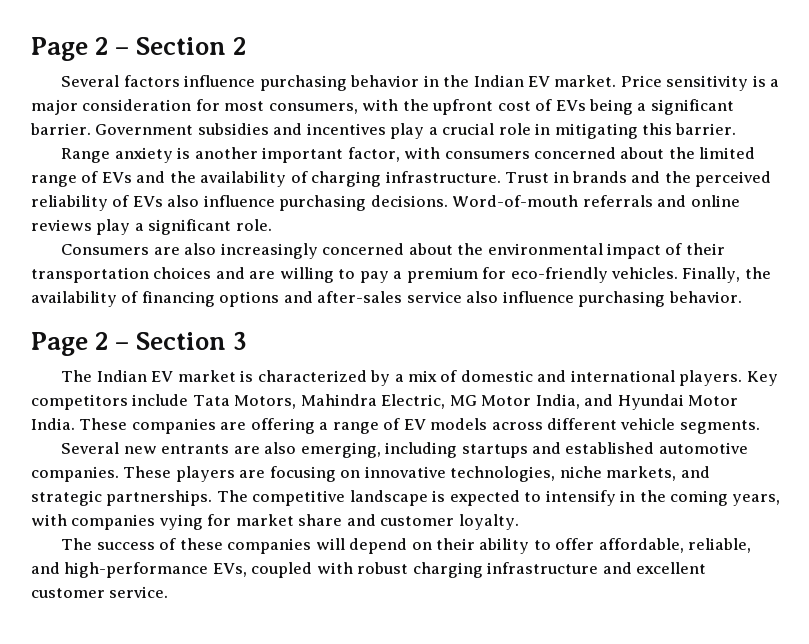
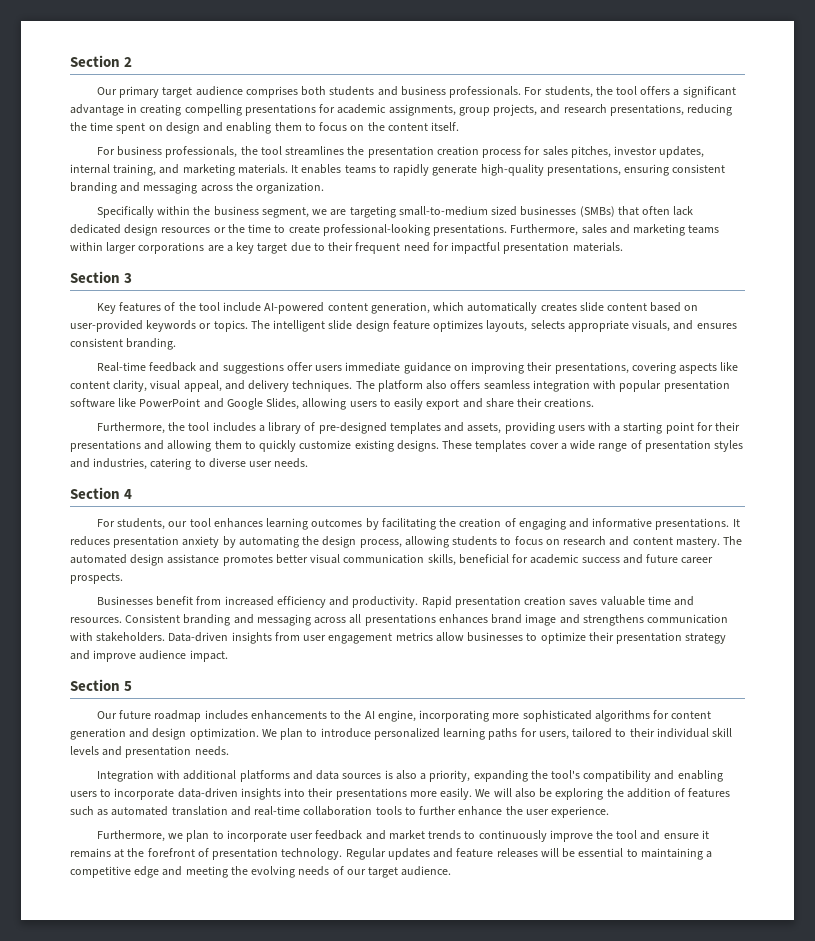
[31,37,130,61] Page 2 – -> (70, 61) none
[61,75,780,91] [31,99,734,115] [30,123,737,139] [61,147,756,163] [31,171,772,187] [31,195,740,211] [31,219,272,235] [61,243,725,259] [31,267,771,283] [31,291,742,307] [31,331,248,356] [61,370,778,386] [31,394,738,410] [31,418,760,434] [61,442,748,458] [31,466,710,482] [31,490,781,506] [31,514,519,530] [61,538,752,554] [31,562,707,578] [31,586,169,598] Several factors influence purchasing behavior in the Indian EV market. Price sensitivity is a major consideration for most consumers, with the upfront cost of EVs being a significant barrier. Government subsidies and incentives play a crucial role in mitigating this barrier. // Range anxiety is another important factor, with consumers concerned about the limited range of EVs and the availability of charging infrastructure. Trust in brands and the perceived reliability of EVs also influence purchasing decisions. Word-of-mouth referrals and online reviews play a significant role. // Consumers are also increasingly concerned about the environmental impact of their transportation choices and are willing to pay a premium for eco-friendly vehicles. Finally, the availability of financing options and after-sales service also influence purchasing behavior. // Page 2 – Section 3 // The Indian EV market is characterized by a mix of domestic and international players. Key competitors include Tata Motors, Mahindra Electric, MG Motor India, and Hyundai Motor India. These companies are offering a range of EV models across different vehicle segments. // Several new entrants are also emerging, including startups and established automotive companies. These players are focusing on innovative technologies, niche markets, and strategic partnerships. The competitive landscape is expected to intensify in the coming years, with companies vying for market share and customer loyalty. // The success of these companies will depend on their ability to offer affordable, reliable, and high-performance EVs, coupled with robust charging infrastructure and excellent customer service. -> [96,86,736,98] [70,104,733,116] [70,122,460,134] [96,146,705,158] [70,164,726,176] [70,182,325,194] [96,206,694,218] [70,224,720,236] [70,242,623,254] [70,271,133,283] [96,302,699,314] [70,320,737,332] [70,338,177,350] [96,362,739,374] [70,380,730,392] [70,398,595,410] [96,422,741,434] [70,440,744,452] [70,458,309,470] [70,487,133,499] [96,518,740,530] [70,536,743,548] [70,554,714,566] [70,573,123,584] [96,596,694,608] [70,614,729,626] [70,632,727,644] [70,650,228,662] [70,679,133,691] [96,710,712,722] [70,728,733,740] [70,746,229,758] [96,770,723,782] [70,788,731,800] [70,806,610,818] [96,830,709,842] [70,848,713,860] [70,866,452,878] Our primary target audience comprises both students and business professionals. For students, the tool offers a significant advantage in creating compelling presentations for academic assignments, group projects, and research presentations, reducing the time spent on design and enabling them to focus on the content itself. // For business professionals, the tool streamlines the presentation creation process for sales pitches, investor updates, internal training, and marketing materials. It enables teams to rapidly generate high-quality presentations, ensuring consistent branding and messaging across the organization. // Specifically within the business segment, we are targeting small-to-medium sized businesses (SMBs) that often lack dedicated design resources or the time to create professional-looking presentations. Furthermore, sales and marketing teams within larger corporations are a key target due to their frequent need for impactful presentation materials. // Section 3 // Key features of the tool include AI-powered content generation, which automatically creates slide content based on user-provided keywords or topics. The intelligent slide design feature optimizes layouts, selects appropriate visuals, and ensures consistent branding. // Real-time feedback and suggestions offer users immediate guidance on improving their presentations, covering aspects like content clarity, visual appeal, and delivery techniques. The platform also offers seamless integration with popular presentation software like PowerPoint and Google Slides, allowing users to easily export and share their creations. // Furthermore, the tool includes a library of pre-designed templates and assets, providing users with a starting point for their presentations and allowing them to quickly customize existing designs. These templates cover a wide range of presentation styles and industries, catering to diverse user needs. // Section 4 // For students, our tool enhances learning outcomes by facilitating the creation of engaging and informative presentations. It reduces presentation anxiety by automating the design process, allowing students to focus on research and content mastery. The automated design assistance promotes better visual communication skills, beneficial for academic success and future career prospects. // Businesses benefit from increased efficiency and productivity. Rapid presentation creation saves valuable time and resources. Consistent branding and messaging across all presentations enhances brand image and strengthens communication with stakeholders. Data-driven insights from user engagement metrics allow businesses to optimize their presentation strategy and improve audience impact. // Section 5 // Our future roadmap includes enhancements to the AI engine, incorporating more sophisticated algorithms for content generation and design optimization. We plan to introduce personalized learning paths for users, tailored to their individual skill levels and presentation needs. // Integration with additional platforms and data sources is also a priority, expanding the tool's compatibility and enabling users to incorporate data-driven insights into their presentations more easily. We will also be exploring the addition of features such as automated translation and real-time collaboration tools to further enhance the user experience. // Furthermore, we plan to incorporate user feedback and market trends to continuously improve the tool and ensure it remains at the forefront of presentation technology. Regular updates and feature releases will be essential to maintaining a competitive edge and meeting the evolving needs of our target audience.

